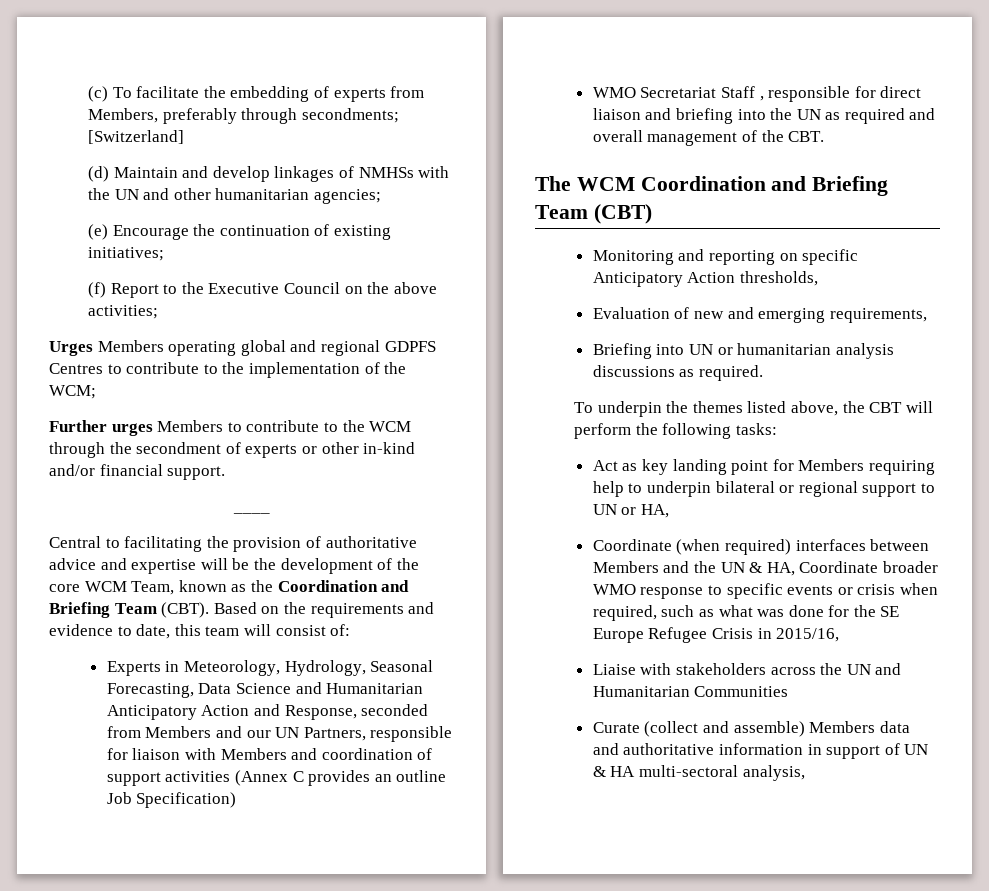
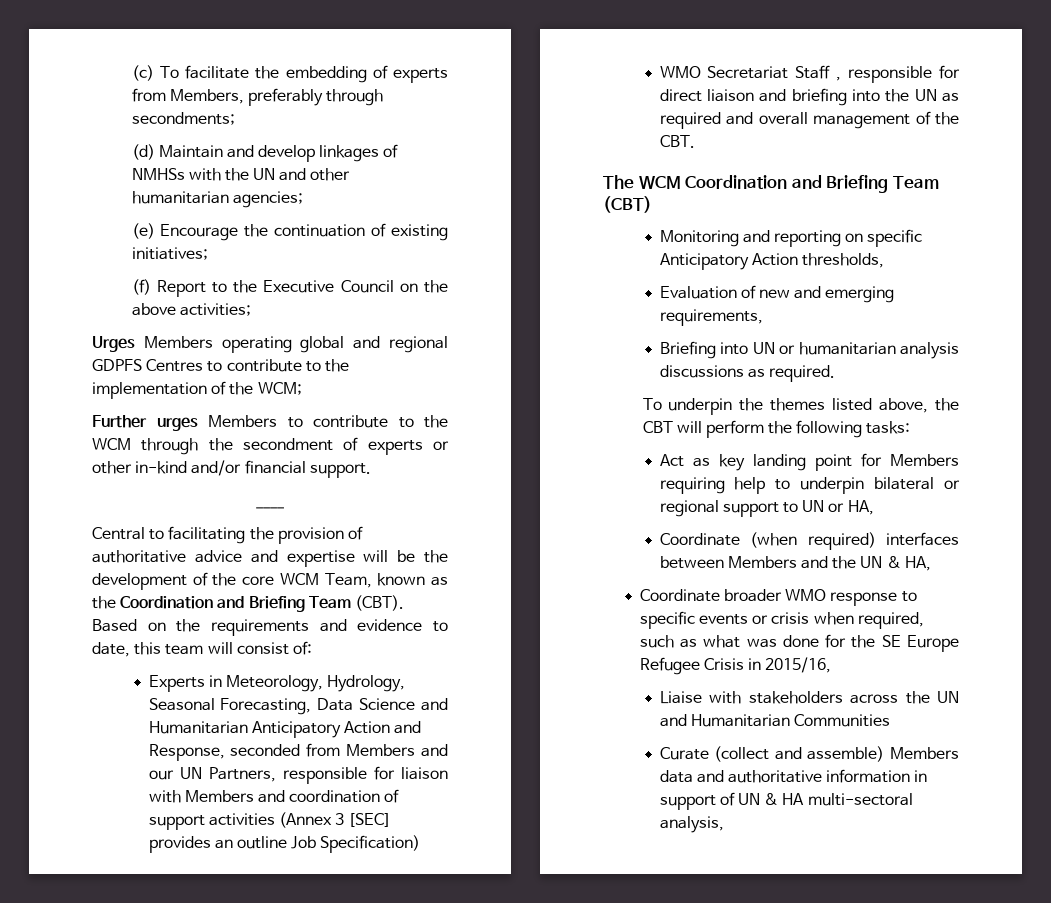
[88,130,185,144] [Switzerland] -> (235, 118) none
[292,771,304,782] C -> [335,813,392,827] 3 [SEC]
(795, 569) none -> (931, 563) //

